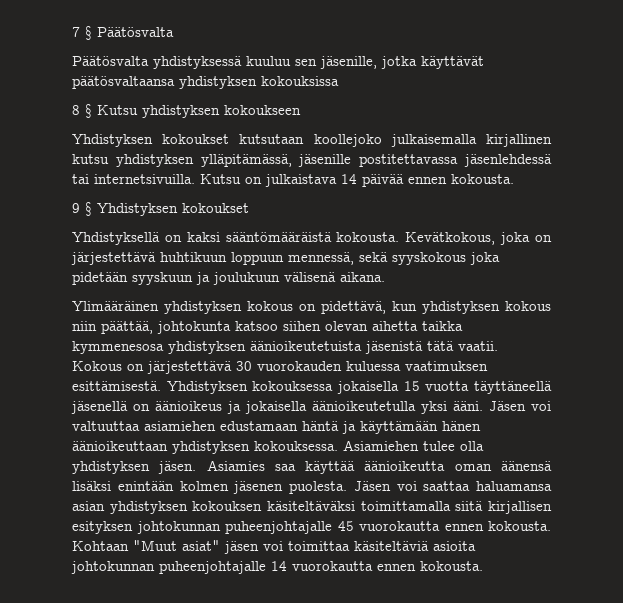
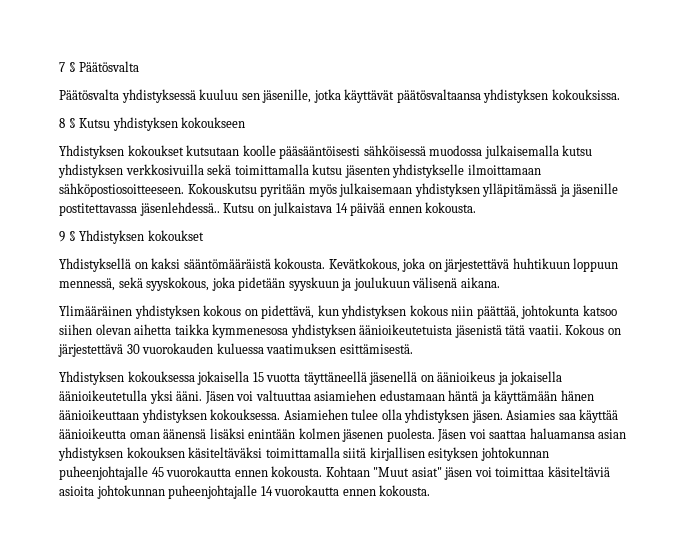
[261,76,339,86] kokouksissa -> [551,89,620,100] kokouksissa.
[313,134,552,147] [72,154,552,167] [72,174,195,184] koollejoko julkaisemalla kirjallinen kutsu yhdistyksen ylläpitämässä, jäsenille postitettavassa jäsenlehdessä tai internetsivuilla. -> [242,145,593,159] [58,164,541,178] [59,183,619,197] [59,202,220,216] koolle pääsääntöisesti sähköisessä muodossa julkaisemalla kutsu yhdistyksen verkkosivuilla sekä toimittamalla kutsu jäsenten yhdistykselle ilmoittamaan sähköpostiosoitteeseen. Kokouskutsu pyritään myös julkaisemaan yhdistyksen ylläpitämässä ja jäsenille postitettavassa jäsenlehdessä..
[392,252,466,265] syyskokous -> [146,277,210,291] syyskokous,
(161, 386) none -> (413, 349) //

